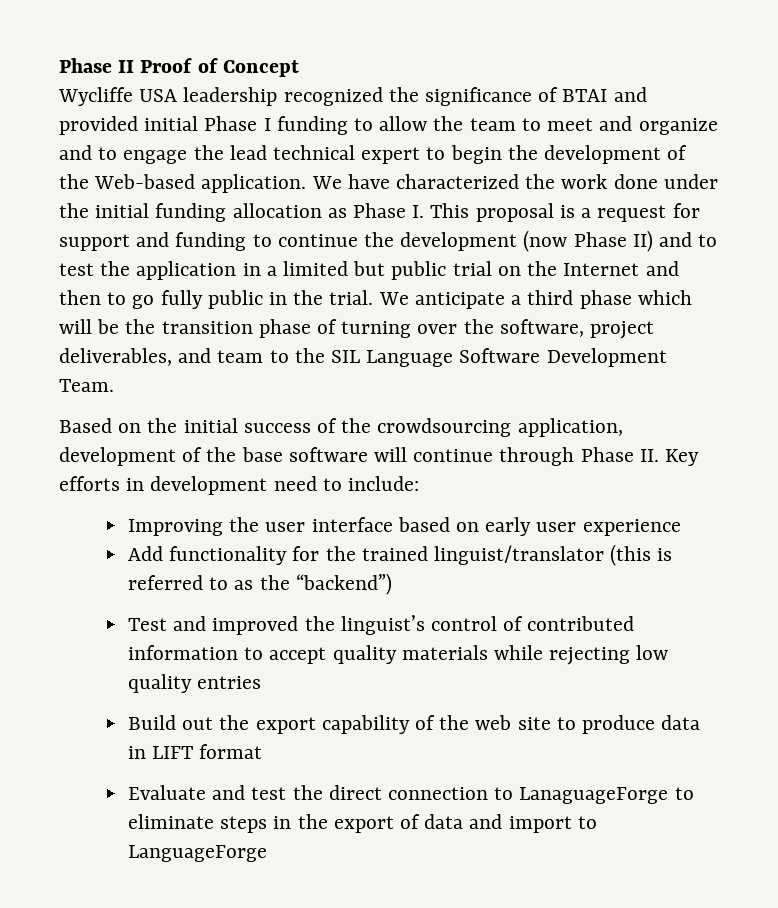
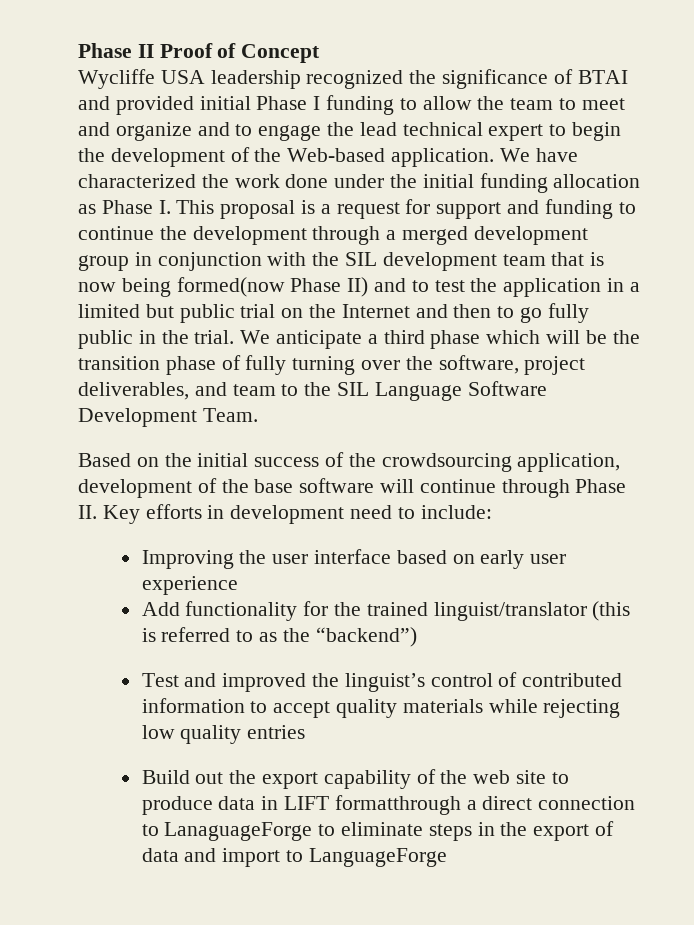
[523,230,568,252] (now -> [312,226,588,245] [78,252,605,271] [78,277,285,297] through a merged development group in conjunction with the SIL development team that is now being formed(now
(338, 326) none -> [245,355,287,375] fully
[199,744,263,759] [127,785,323,800] format // Evaluate and test the -> [334,795,477,815] formatthrough a

